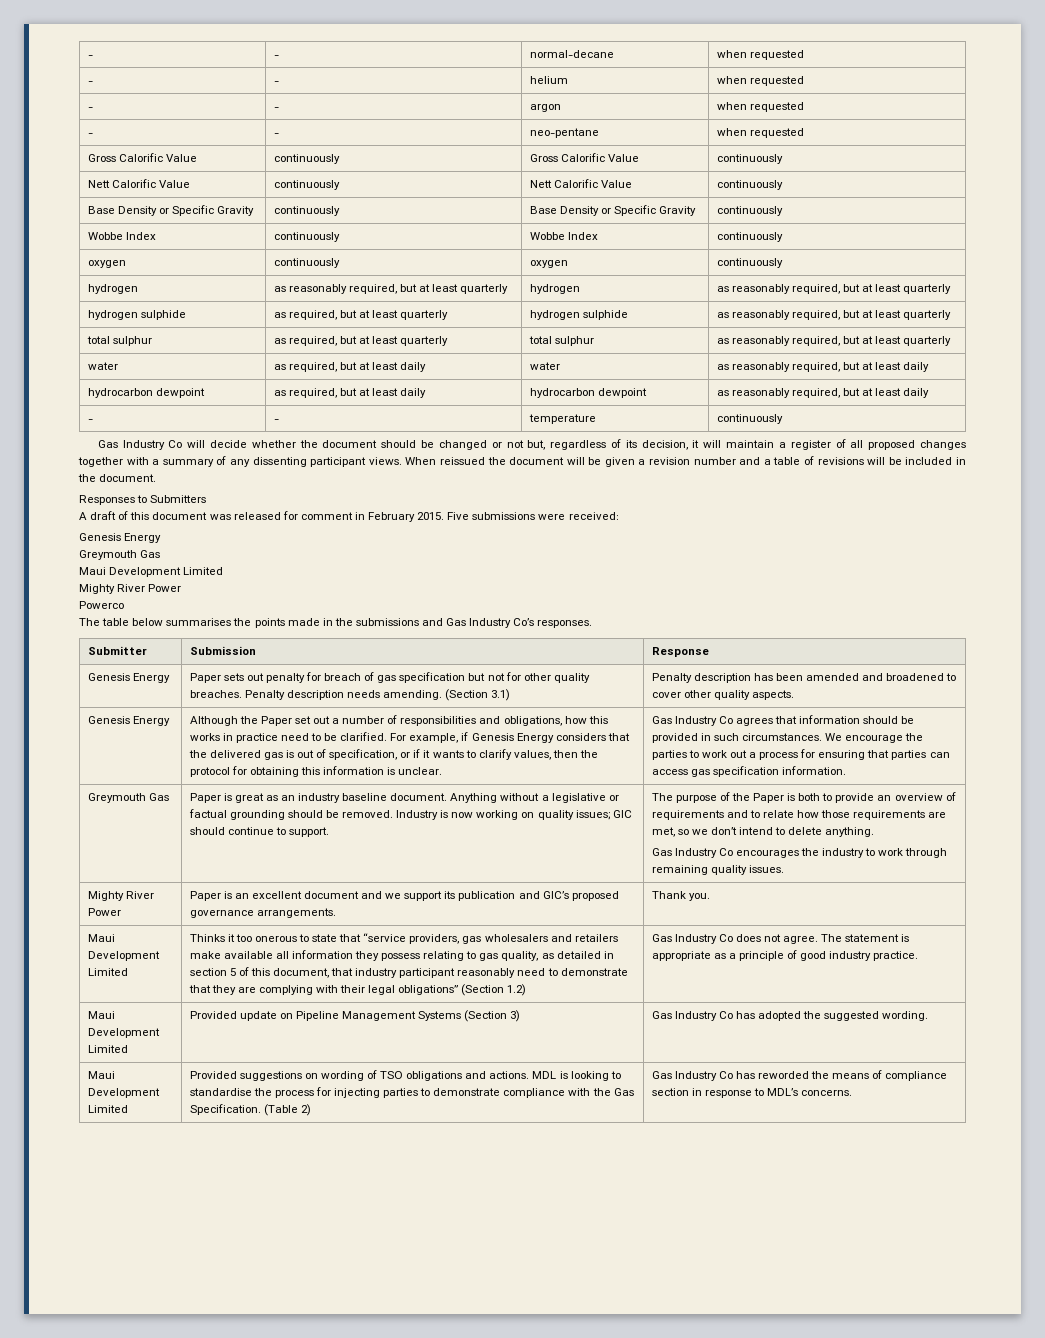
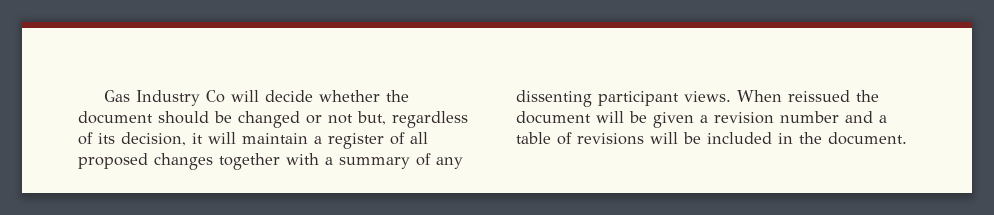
[87,55,93,58] [273,55,279,58] [529,50,614,58] [716,50,804,60] [87,81,93,84] [273,81,279,84] [529,76,568,84] [716,76,804,86] [87,107,93,110] [273,107,279,110] [529,104,561,112] [716,102,804,112] [87,133,93,136] [273,133,279,136] [529,128,599,138] [716,128,804,138] [87,153,197,162] [273,154,340,164] [529,153,639,162] [716,154,783,164] [87,179,190,188] [273,180,340,190] [529,179,632,188] [716,180,783,190] [87,205,254,216] [273,206,340,216] [529,205,696,216] [716,206,783,216] [87,232,156,240] [273,232,340,242] [529,232,598,240] [716,232,783,242] [87,260,126,268] [273,258,340,268] [529,260,568,268] [716,258,783,268] [87,284,138,294] [273,284,509,294] [529,284,580,294] [716,284,952,294] [87,310,186,320] [273,310,449,320] [529,310,628,320] [716,310,952,320] [86,336,152,346] [273,336,449,346] [528,336,594,346] [716,336,952,346] [87,362,118,370] [273,362,427,372] [529,362,560,370] [716,362,930,372] [87,388,205,398] [273,388,427,398] [529,388,647,398] [716,388,930,398] [87,419,93,422] [273,419,279,422] [528,414,596,424] [716,414,783,424] - | - | normal-decane | when requested // - | - | helium | when requested // - | - | argon | when requested // - | - | neo-pentane | when requested // Gross Calorific Value | continuously | Gross Calorific Value | continuously // Nett Calorific Value | continuously | Nett Calorific Value | continuously // Base Density or Specific Gravity | continuously | Base Density or Specific Gravity | continuously // Wobbe Index | continuously | Wobbe Index | continuously // oxygen | continuously | oxygen | continuously // hydrogen | as reasonably required, but at least quarterly | hydrogen | as reasonably required, but at least quarterly // hydrogen sulphide | as required, but at least quarterly | hydrogen sulphide | as reasonably required, but at least quarterly // total sulphur | as required, but at least quarterly | total sulphur | as reasonably required, but at least quarterly // water | as required, but at least daily | water | as reasonably required, but at least daily // hydrocarbon dewpoint | as required, but at least daily | hydrocarbon dewpoint | as reasonably required, but at least daily // - | - | temperature | continuously // -> (104, 96) none
[79,495,207,505] [79,511,619,522] [79,533,162,543] [79,550,161,560] [79,567,224,577] [79,584,182,594] [79,601,124,609] [79,618,593,628] [87,646,147,655] [189,646,256,655] [651,647,709,657] [87,673,170,683] [189,672,590,683] [189,689,511,701] [651,673,957,683] [651,690,794,700] [87,716,170,726] [189,715,608,726] [189,732,630,743] [188,749,599,760] [189,766,443,777] [651,715,915,726] [651,733,924,743] [651,749,950,760] [651,766,846,777] [87,793,169,803] [189,793,619,803] [188,809,632,820] [189,827,329,837] [651,792,956,803] [651,810,947,820] [651,827,875,837] [651,848,948,858] [651,865,784,875] [87,891,154,901] [87,908,121,916] [189,891,619,901] [189,908,336,918] [651,891,710,901] [87,934,115,942] [87,951,160,961] [87,968,128,976] [189,933,618,944] [189,950,614,961] [189,967,628,978] [188,984,527,996] [651,934,910,944] [651,950,919,961] [87,1011,115,1019] [87,1028,160,1038] [87,1045,128,1053] [189,1010,521,1022] [651,1011,929,1021] [87,1071,115,1079] [87,1088,160,1098] [87,1105,128,1113] [189,1070,621,1081] [189,1087,634,1098] [189,1104,311,1116] [651,1070,948,1081] [651,1088,853,1098] // Responses to Submitters // A draft of this document was released for comment in February 2015. Five submissions were received: // Genesis Energy // Greymouth Gas // Maui Development Limited // Mighty River Power // Powerco // The table below summarises the points made in the submissions and Gas Industry Co’s responses. // Submitter | Submission | Response // Genesis Energy | Paper sets out penalty for breach of gas specification but not for other quality breaches. Penalty description needs amending. (Section 3.1) | Penalty description has been amended and broadened to cover other quality aspects. // Genesis Energy | Although the Paper set out a number of responsibilities and obligations, how this works in practice need to be clarified. For example, if Genesis Energy considers that the delivered gas is out of specification, or if it wants to clarify values, then the protocol for obtaining this information is unclear. | Gas Industry Co agrees that information should be provided in such circumstances. We encourage the parties to work out a process for ensuring that parties can access gas specification information. // Greymouth Gas | Paper is great as an industry baseline document. Anything without a legislative or factual grounding should be removed. Industry is now working on quality issues; GIC should continue to support. | The purpose of the Paper is both to provide an overview of requirements and to relate how those requirements are met, so we don’t intend to delete anything. // Gas Industry Co encourages the industry to work through remaining quality issues. // Mighty River Power | Paper is an excellent document and we support its publication and GIC’s proposed governance arrangements. | Thank you. // Maui Development Limited | Thinks it too onerous to state that “service providers, gas wholesalers and retailers make available all information they possess relating to gas quality, as detailed in section 5 of this document, that industry participant reasonably need to demonstrate that they are complying with their legal obligations” (Section 1.2) | Gas Industry Co does not agree. The statement is appropriate as a principle of good industry practice. // Maui Development Limited | Provided update on Pipeline Management Systems (Section 3) | Gas Industry Co has adopted the suggested wording. // Maui Development Limited | Provided suggestions on wording of TSO obligations and actions. MDL is looking to standardise the process for injecting parties to demonstrate compliance with the Gas Specification. (Table 2) | Gas Industry Co has reworded the means of compliance section in response to MDL’s concerns. -> (907, 138) none

